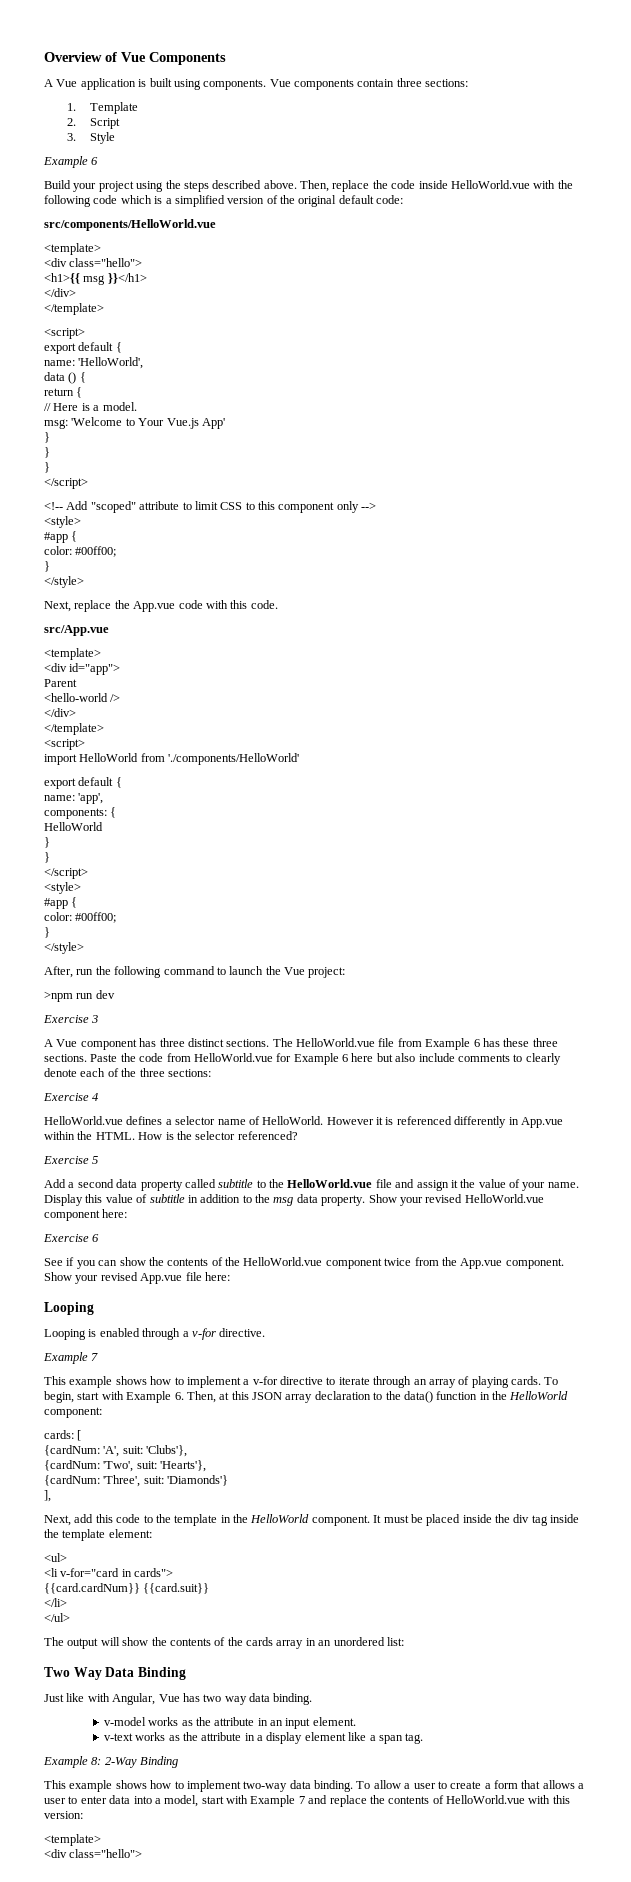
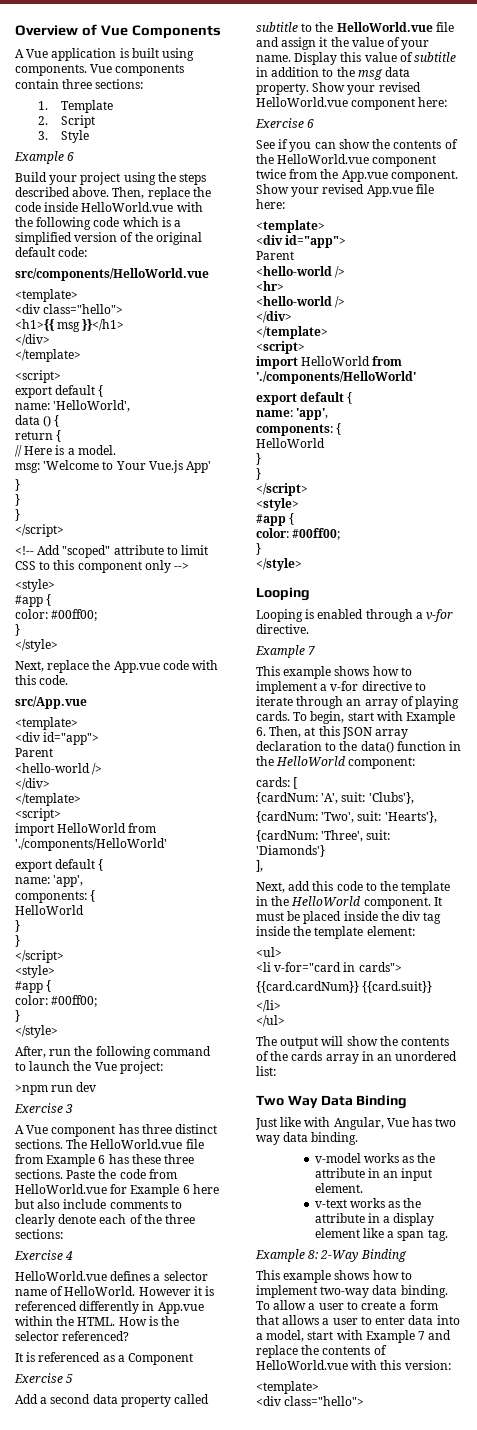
(298, 1135) none -> [15,1352,194,1365] // It is referenced as a Component
(230, 1276) none -> [256,220,325,233] [256,235,347,248] [256,251,294,260] [256,266,346,278] [256,281,284,291] [256,296,346,308] [256,311,292,323] [256,326,328,339] [256,341,305,354] [256,356,403,369] [256,371,416,384] [256,392,353,405] [256,408,329,420] [256,423,342,436] [256,438,325,448] [256,453,261,465] [256,468,261,480] [256,483,308,496] [256,498,299,511] [256,513,295,526] [256,528,341,540] [256,543,261,555] [256,558,302,571] // <template> // <div id="app"> // Parent // <hello-world /> // <hr> // <hello-world /> // </div> // </template> // <script> // import HelloWorld from './components/HelloWorld' // export default { // name: 'app', // components: { // HelloWorld // } // } // </script> // <style> // #app { // color: #00ff00; // } // </style>

